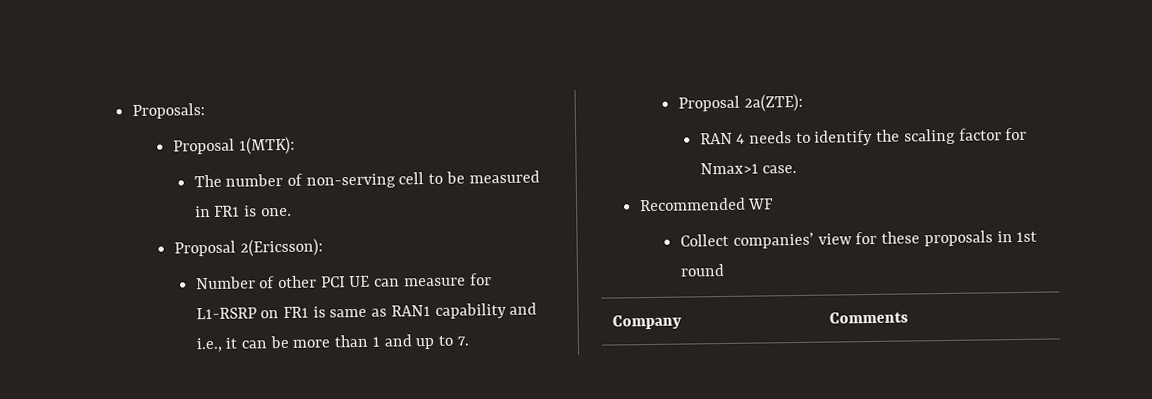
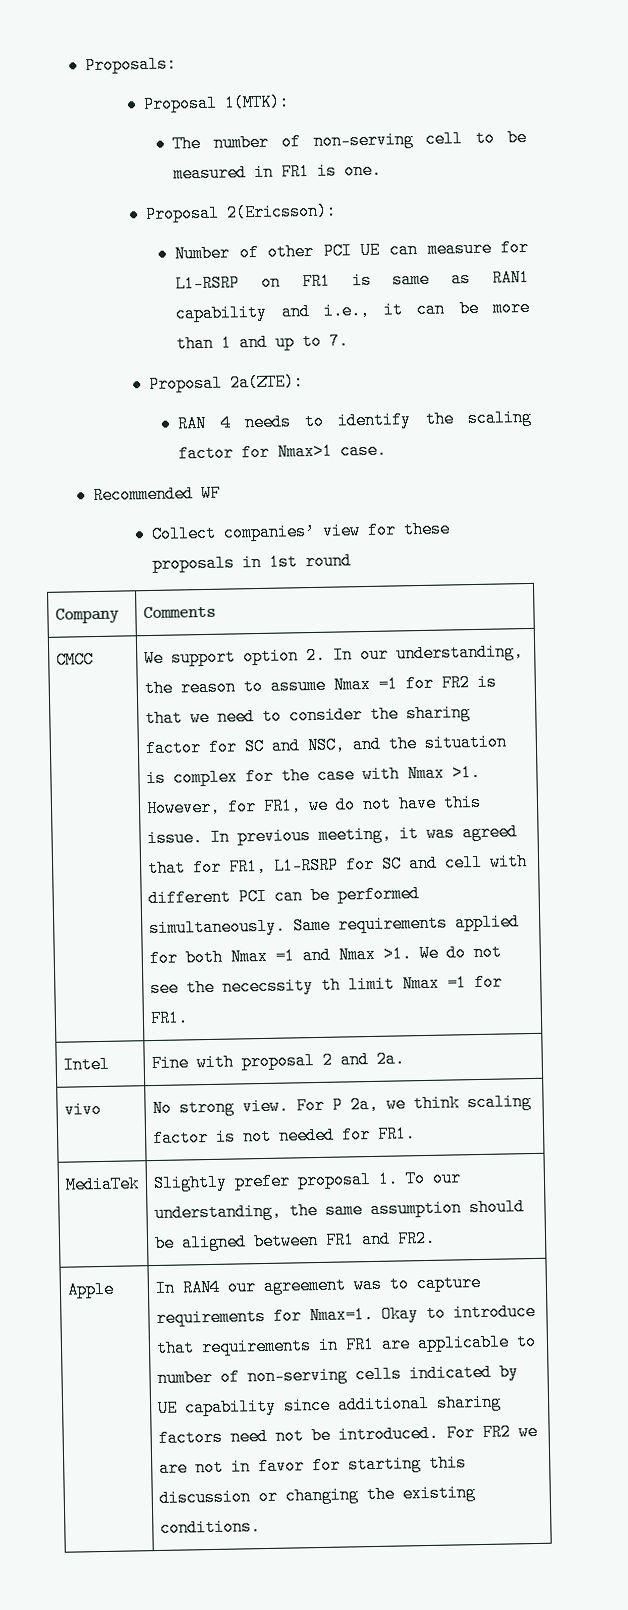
(909, 317) none -> [55,651,94,669] [143,643,524,668] [143,673,497,698] [144,704,471,728] [144,733,508,758] [145,763,481,788] [145,793,482,818] [146,823,518,848] [146,853,528,878] [147,885,420,908] [148,913,520,938] [148,943,502,968] [149,973,503,998] [149,1009,189,1028] [62,1055,110,1074] [150,1050,405,1073] [63,1100,102,1119] [151,1093,532,1118] [151,1125,416,1148] [64,1175,140,1194] [152,1169,462,1193] [153,1198,525,1223] [153,1229,436,1253] [66,1280,115,1299] [154,1273,482,1298] [155,1302,536,1328] [155,1332,537,1358] [156,1363,519,1388] [156,1393,502,1418] [157,1422,538,1447] [158,1454,467,1477] [158,1484,476,1507] [159,1518,261,1537] // CMCC | We support option 2. In our understanding, the reason to assume Nmax =1 for FR2 is that we need to consider the sharing factor for SC and NSC, and the situation is complex for the case with Nmax >1. However, for FR1, we do not have this issue. In previous meeting, it was agreed that for FR1, L1-RSRP for SC and cell with different PCI can be performed simultaneously. Same requirements applied for both Nmax =1 and Nmax >1. We do not see the nececssity th limit Nmax =1 for FR1. // Intel | Fine with proposal 2 and 2a. // vivo | No strong view. For P 2a, we think scaling factor is not needed for FR1. // MediaTek | Slightly prefer proposal 1. To our understanding, the same assumption should be aligned between FR1 and FR2. // Apple | In RAN4 our agreement was to capture requirements for Nmax=1. Okay to introduce that requirements in FR1 are applicable to number of non-serving cells indicated by UE capability since additional sharing factors need not be introduced. For FR2 we are not in favor for starting this discussion or changing the existing conditions.

